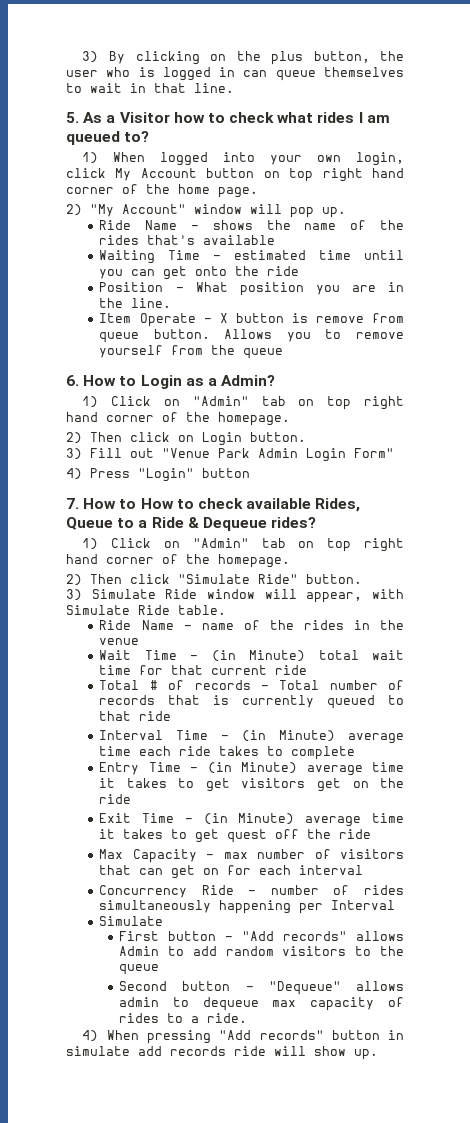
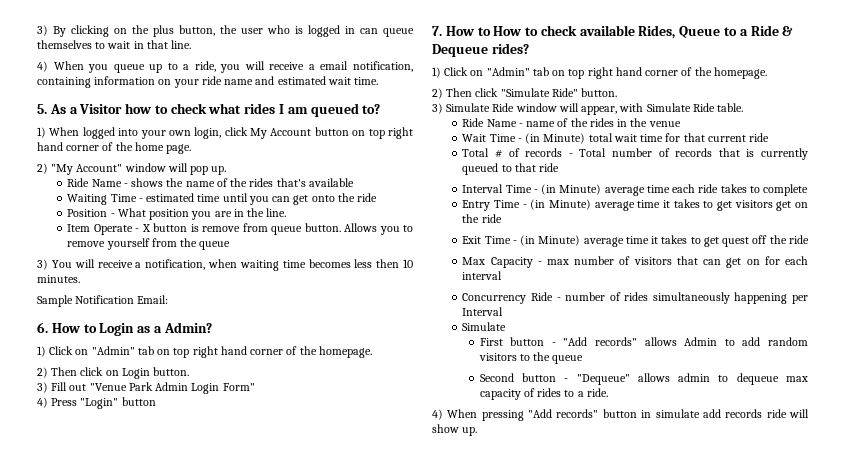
(234, 88) none -> [37,61,414,73] [37,76,379,88] // 4) When you queue up to a ride, you will receive a email notification, containing information on your ride name and estimated wait time.
(284, 353) none -> [37,259,413,271] [37,275,80,283] [37,295,169,307] // 3) You will receive a notification, when waiting time becomes less then 10 minutes. // Sample Notification Email:

